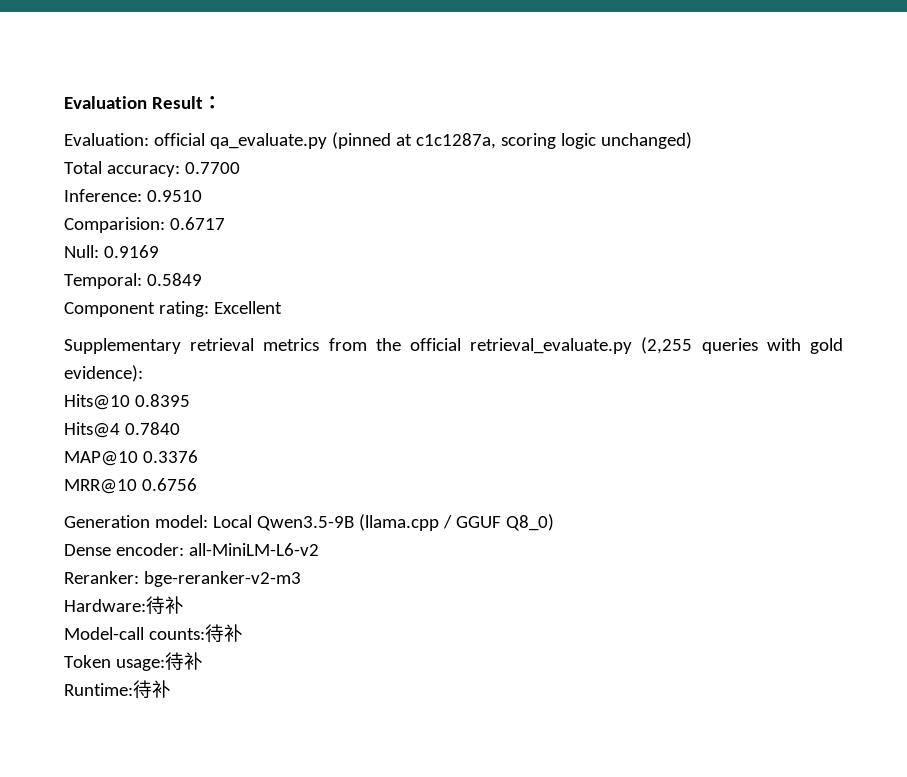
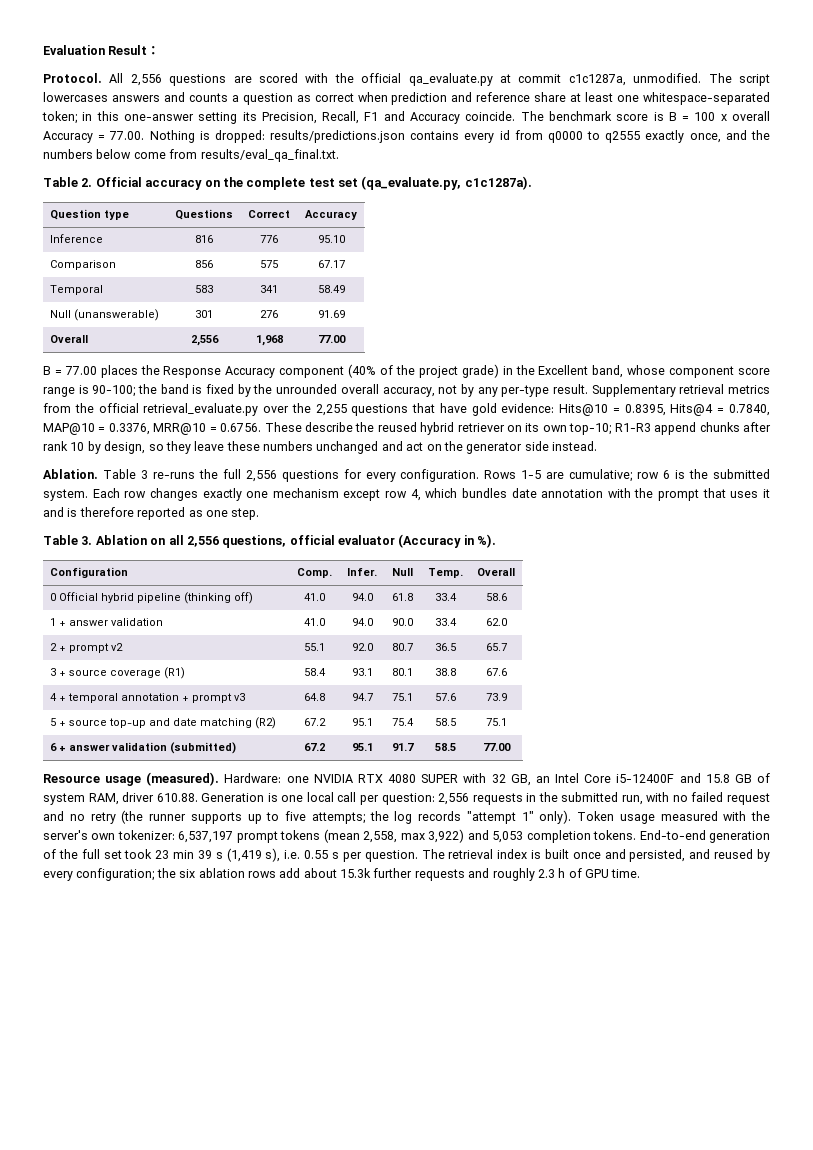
[64,132,692,149] [64,161,240,177] [64,189,202,202] [64,217,225,233] [64,245,159,258] [64,273,202,289] [64,301,282,317] Evaluation: official qa_evaluate.py (pinned at c1c1287a, scoring logic unchanged) // Total accuracy: 0.7700 // Inference: 0.9510 // Comparision: 0.6717 // Null: 0.9169 // Temporal: 0.5849 // Component rating: Excellent // -> [43,73,770,86] [43,92,770,105] [42,111,770,124] [43,130,770,143] [43,149,339,162] [43,176,532,190] [49,209,129,220] [175,209,233,220] [248,210,290,218] [305,210,357,220] [49,234,103,243] [195,235,213,243] [260,235,278,243] [317,235,345,243] [49,260,116,270] [195,260,213,268] [260,260,278,268] [317,260,345,268] [49,285,103,295] [195,285,213,293] [260,285,278,293] [317,285,345,293] [49,309,159,321] [195,310,213,318] [260,310,278,318] [317,310,345,318] [49,335,88,343] [190,335,219,346] [255,335,283,346] [317,335,346,343] [43,364,771,378] [43,384,588,397] Protocol. All 2,556 questions are scored with the official qa_evaluate.py at commit c1c1287a, unmodified. The script lowercases answers and counts a question as correct when prediction and reference share at least one whitespace-separated token; in this one-answer setting its Precision, Recall, F1 and Accuracy coincide. The benchmark score is B = 100 x overall Accuracy = 77.00. Nothing is dropped: results/predictions.json contains every id from q0000 to q2555 exactly once, and the numbers below come from results/eval_qa_final.txt. // Table 2. Official accuracy on the complete test set (qa_evaluate.py, c1c1287a). // Question type | Questions | Correct | Accuracy // Inference | 816 | 776 | 95.10 // Comparison | 856 | 575 | 67.17 // Temporal | 583 | 341 | 58.49 // Null (unanswerable) | 301 | 276 | 91.69 // Overall | 2,556 | 1,968 | 77.00 // B = 77.00 places the Response Accuracy component (40% of the project grade) in the Excellent band, whose component score range is 90-100; the band is fixed by the unrounded overall accuracy, not by any per-type result.
[641,337,844,354] [64,365,143,382] [64,394,190,410] [64,422,180,438] [64,450,198,466] [64,478,197,494] [64,514,554,531] [64,543,319,556] [64,571,301,587] [64,596,184,615] [64,624,243,643] [64,652,203,671] [64,680,171,699] (2,255 queries with gold evidence): // Hits@10 0.8395 // Hits@4 0.7840 // MAP@10 0.3376 // MRR@10 0.6756 // Generation model: Local Qwen3.5-9B (llama.cpp / GGUF Q8_0) // Dense encoder: all-MiniLM-L6-v2 // Reranker: bge-reranker-v2-m3 // Hardware:待补 // Model-call counts:待补 // Token usage:待补 // Runtime:待补 -> [263,403,770,416] [43,422,772,435] [43,441,597,454] [43,469,770,482] [43,488,771,501] [43,507,260,520] [43,534,497,548] [49,567,128,578] [297,568,332,578] [347,568,377,576] [392,568,413,576] [427,568,463,578] [477,568,515,576] [49,592,253,604] [304,593,325,601] [351,593,373,601] [392,593,413,601] [434,593,457,601] [485,593,507,601] [49,618,163,626] [304,618,325,626] [351,618,373,626] [392,618,413,626] [434,618,457,626] [485,618,507,626] [49,643,123,653] [304,643,325,651] [351,643,373,651] [392,643,413,651] [434,643,456,651] [485,643,507,651] [49,667,185,679] [304,668,326,676] [351,668,373,676] [392,668,413,676] [434,668,456,676] [485,668,507,676] [49,693,245,703] [304,693,325,701] [351,693,373,701] [392,693,413,701] [434,693,456,701] [485,693,507,701] [49,717,276,729] [304,718,326,726] [351,718,373,726] [392,718,414,726] [434,718,456,726] [485,718,507,726] [49,742,236,754] [304,743,325,751] [351,743,373,751] [392,743,414,751] [434,743,456,751] [482,743,511,751] [43,772,770,786] [43,792,770,805] [43,810,770,824] [43,829,770,843] [43,848,770,862] [43,868,641,881] over the 2,255 questions that have gold evidence: Hits@10 = 0.8395, Hits@4 = 0.7840, MAP@10 = 0.3376, MRR@10 = 0.6756. These describe the reused hybrid retriever on its own top-10; R1-R3 append chunks after rank 10 by design, so they leave these numbers unchanged and act on the generator side instead. // Ablation. Table 3 re-runs the full 2,556 questions for every configuration. Rows 1-5 are cumulative; row 6 is the submitted system. Each row changes exactly one mechanism except row 4, which bundles date annotation with the prompt that uses it and is therefore reported as one step. // Table 3. Ablation on all 2,556 questions, official evaluator (Accuracy in %). // Configuration | Comp. | Infer. | Null | Temp. | Overall // 0 Official hybrid pipeline (thinking off) | 41.0 | 94.0 | 61.8 | 33.4 | 58.6 // 1 + answer validation | 41.0 | 94.0 | 90.0 | 33.4 | 62.0 // 2 + prompt v2 | 55.1 | 92.0 | 80.7 | 36.5 | 65.7 // 3 + source coverage (R1) | 58.4 | 93.1 | 80.1 | 38.8 | 67.6 // 4 + temporal annotation + prompt v3 | 64.8 | 94.7 | 75.1 | 57.6 | 73.9 // 5 + source top-up and date matching (R2) | 67.2 | 95.1 | 75.4 | 58.5 | 75.1 // 6 + answer validation (submitted) | 67.2 | 95.1 | 91.7 | 58.5 | 77.00 // Resource usage (measured). Hardware: one NVIDIA RTX 4080 SUPER with 32 GB, an Intel Core i5-12400F and 15.8 GB of system RAM, driver 610.88. Generation is one local call per question: 2,556 requests in the submitted run, with no failed request and no retry (the runner supports up to five attempts; the log records "attempt 1" only). Token usage measured with the server's own tokenizer: 6,537,197 prompt tokens (mean 2,558, max 3,922) and 5,053 completion tokens. End-to-end generation of the full set took 23 min 39 s (1,419 s), i.e. 0.55 s per question. The retrieval index is built once and persisted, and reused by every configuration; the six ablation rows add about 15.3k further requests and roughly 2.3 h of GPU time.

